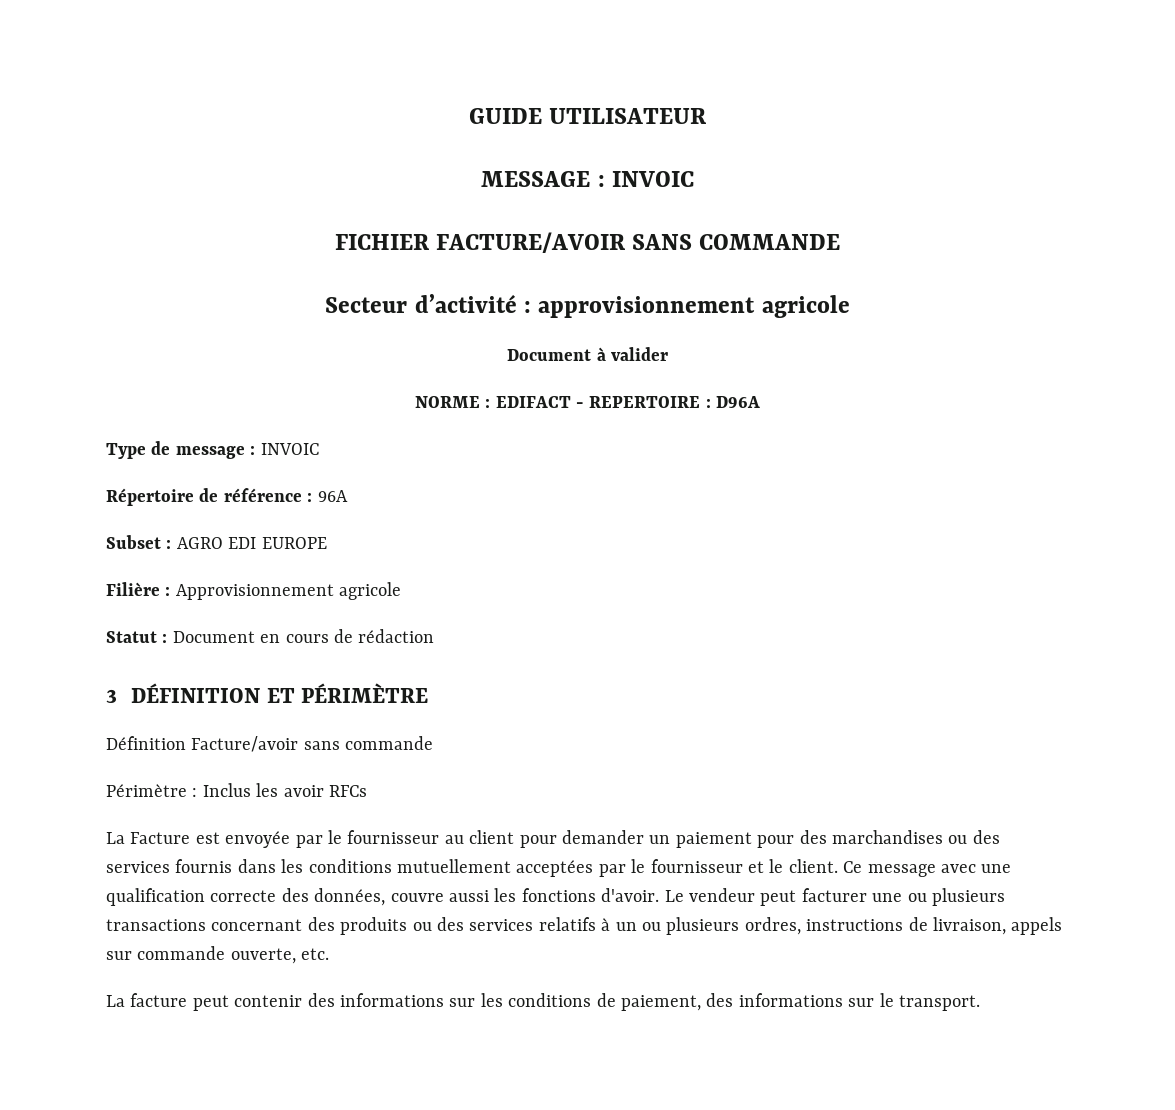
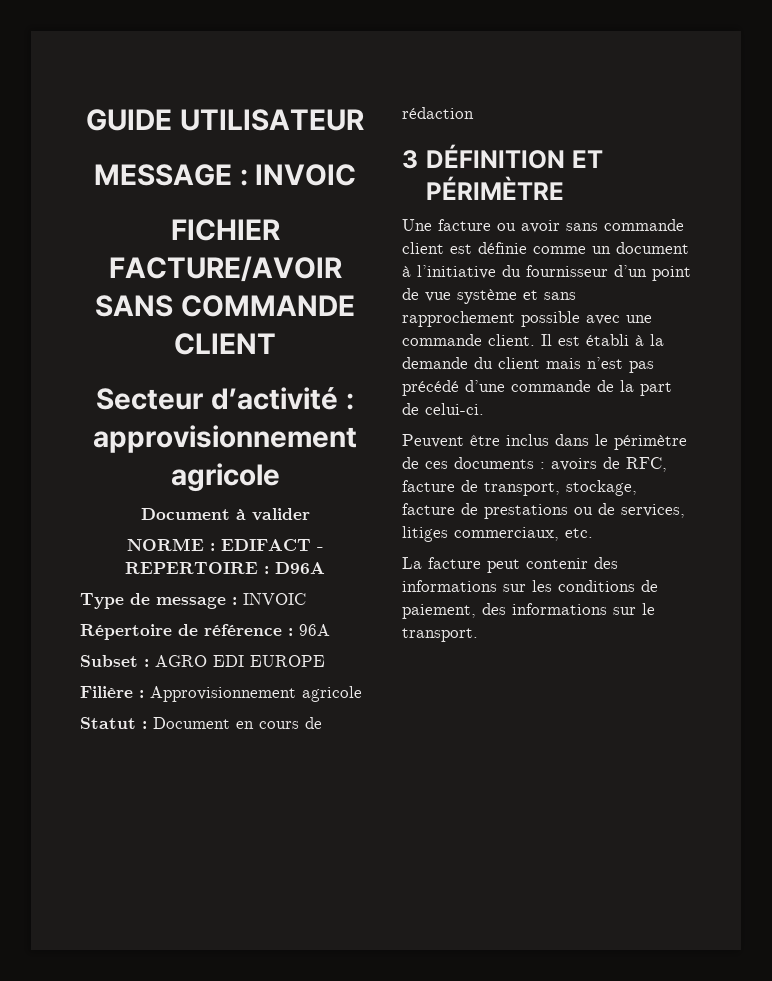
(841, 242) none -> [174,333,276,355] CLIENT
[106,736,434,752] [106,783,367,797] [106,830,1000,848] [106,859,1012,877] [106,888,1005,906] [106,917,1063,935] [106,946,296,964] Définition Facture/avoir sans commande // Périmètre : Inclus les avoir RFCs // La Facture est envoyée par le fournisseur au client pour demander un paiement pour des marchandises ou des services fournis dans les conditions mutuellement acceptées par le fournisseur et le client. Ce message avec une qualification correcte des données, couvre aussi les fonctions d'avoir. Le vendeur peut facturer une ou plusieurs transactions concernant des produits ou des services relatifs à un ou plusieurs ordres, instructions de livraison, appels sur commande ouverte, -> [402,219,684,233] [402,242,689,254] [402,265,691,281] [402,288,576,304] [402,311,652,327] [402,334,664,346] [402,357,654,373] [402,380,672,396] [402,403,484,415] [402,434,687,450] [402,457,667,472] [402,480,637,496] [402,503,685,519] [402,526,559,542] Une facture ou avoir sans commande client est définie comme un document à l’initiative du fournisseur d’un point de vue système et sans rapprochement possible avec une commande client. Il est établi à la demande du client mais n’est pas précédé d’une commande de la part de celui-ci. // Peuvent être inclus dans le périmètre de ces documents : avoirs de RFC, facture de transport, stockage, facture de prestations ou de services, litiges commerciaux,

